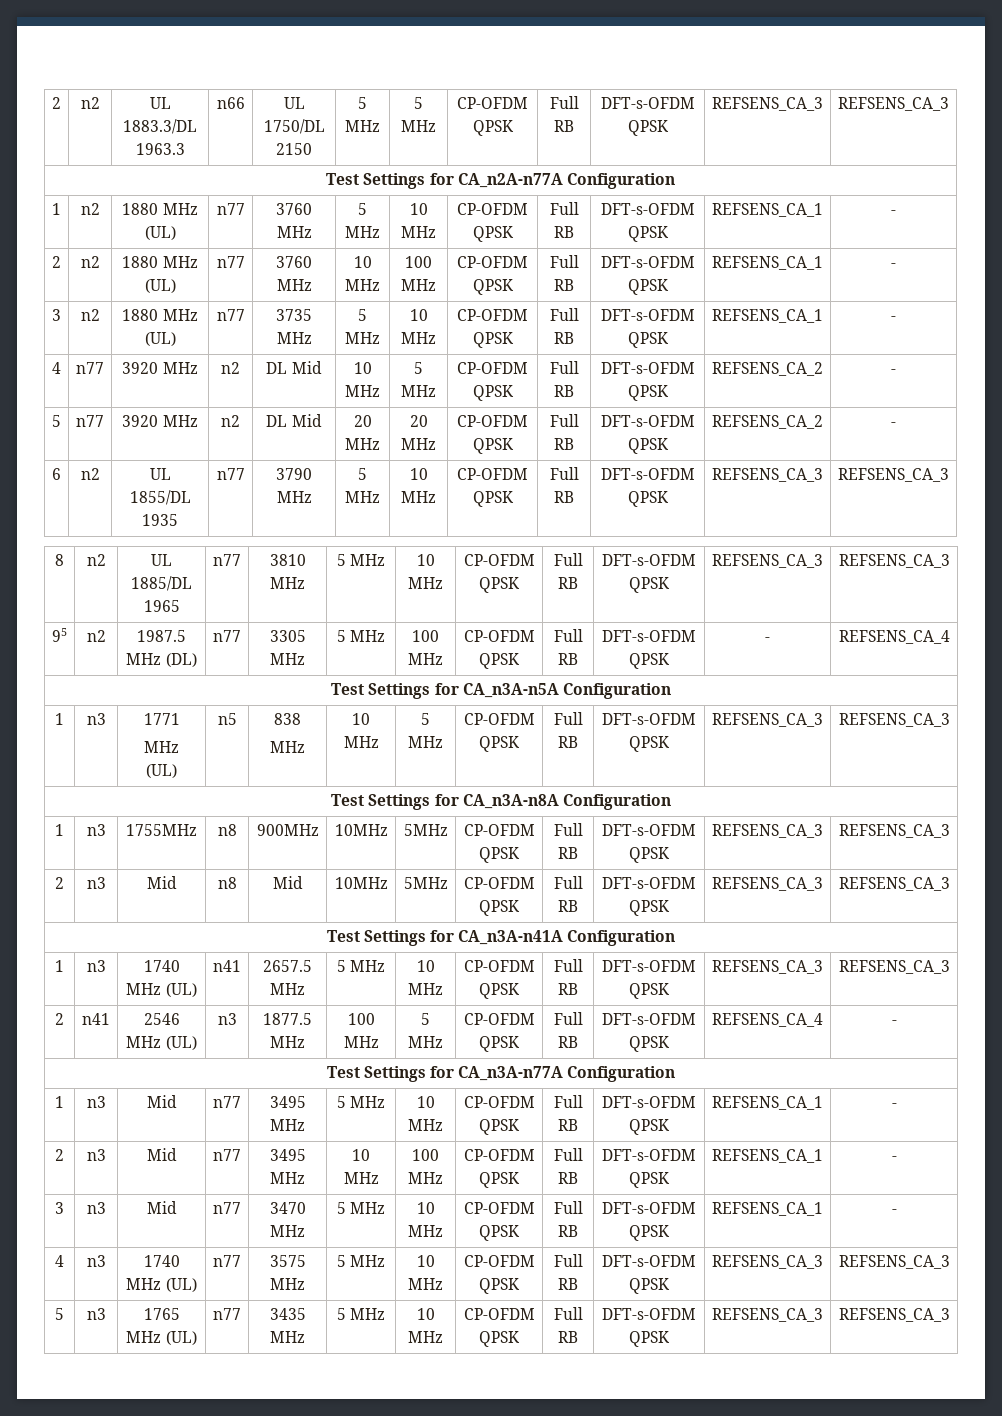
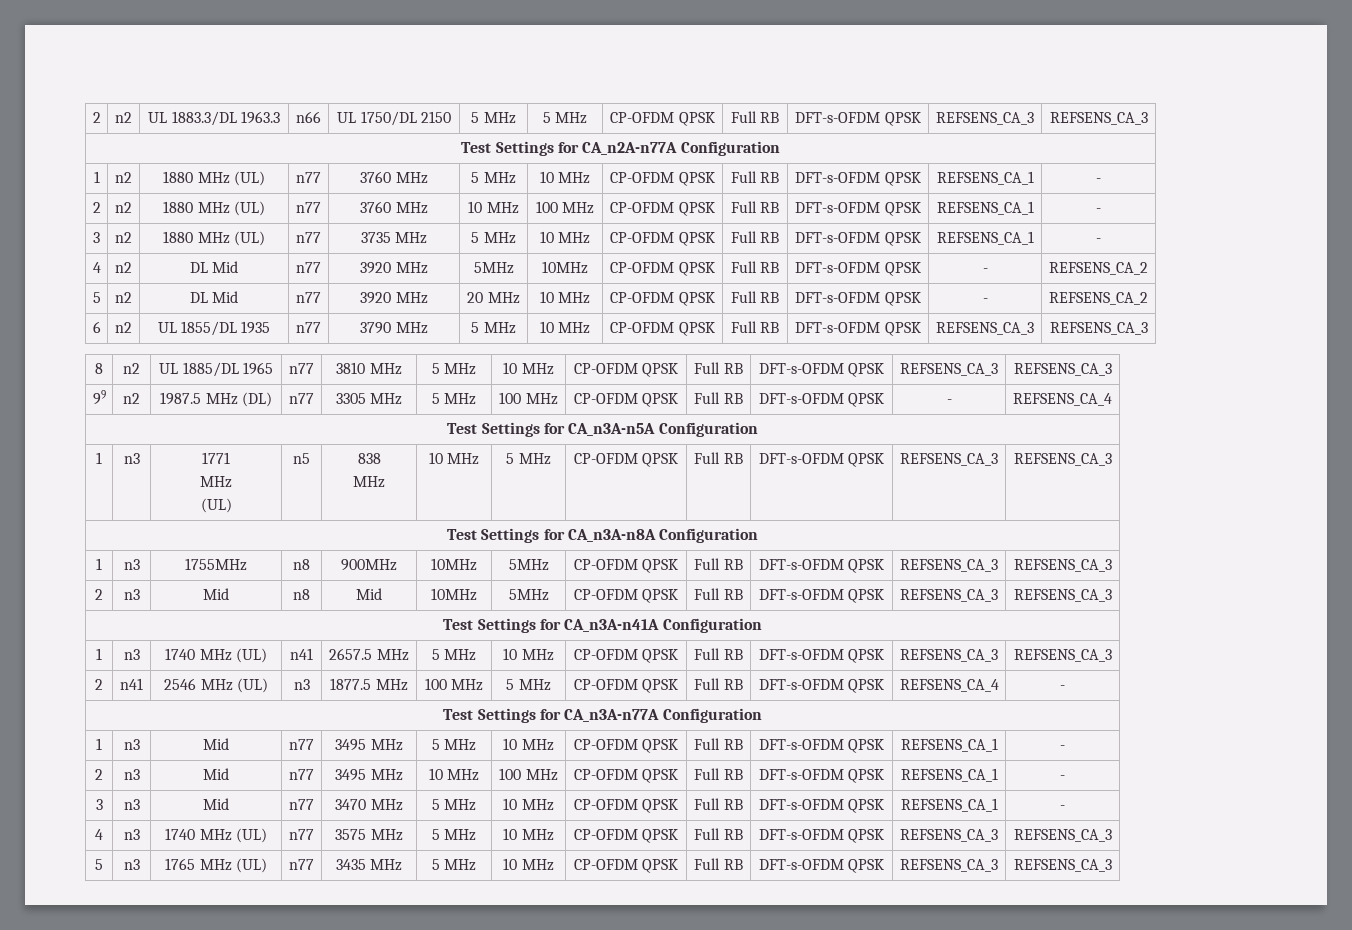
[76,362,104,374] [122,362,198,374] [221,362,240,374] [266,361,322,374] [353,362,372,374] [345,385,380,397] [414,362,423,374] [401,385,436,397] [457,362,528,374] [472,385,514,401] [549,361,579,374] [554,385,574,397] [600,362,695,374] [627,385,669,401] [712,362,823,376] [891,369,896,374] [52,415,61,427] [76,415,104,427] [122,415,198,427] [221,415,240,427] [266,414,322,427] [353,415,372,427] [345,438,380,450] [409,415,428,427] [401,438,436,450] [457,415,528,427] [472,438,514,454] [549,414,579,427] [554,438,574,450] [600,415,695,427] [627,438,669,454] [712,415,823,429] [891,422,896,427] | n77 | 3920 MHz | n2 | DL Mid | 10 MHz | 5 MHz | CP-OFDM QPSK | Full RB | DFT-s-OFDM QPSK | REFSENS_CA_2 | - // 5 | n77 | 3920 MHz | n2 | DL Mid | 20 MHz | 20 MHz | CP-OFDM QPSK | Full RB | DFT-s-OFDM QPSK | REFSENS_CA_2 | - -> [115,262,132,273] [189,261,239,273] [296,262,321,273] [360,262,428,274] [473,262,514,274] [542,261,588,274] [610,262,715,276] [730,261,780,273] [795,262,921,276] [982,268,988,273] [1049,262,1148,275] [92,292,101,303] [115,292,132,303] [189,291,239,303] [296,292,321,303] [360,292,428,304] [467,292,520,304] [539,291,591,304] [610,292,715,306] [730,291,780,303] [795,292,921,306] [982,298,988,303] [1049,292,1148,305] | n2 | DL Mid | n77 | 3920 MHz | 5MHz | 10MHz | CP-OFDM QPSK | Full RB | DFT-s-OFDM QPSK | - | REFSENS_CA_2 // 5 | n2 | DL Mid | n77 | 3920 MHz | 20 MHz | 10 MHz | CP-OFDM QPSK | Full RB | DFT-s-OFDM QPSK | - | REFSENS_CA_2
[52,628,67,642] 95 -> [92,390,106,405] 99

